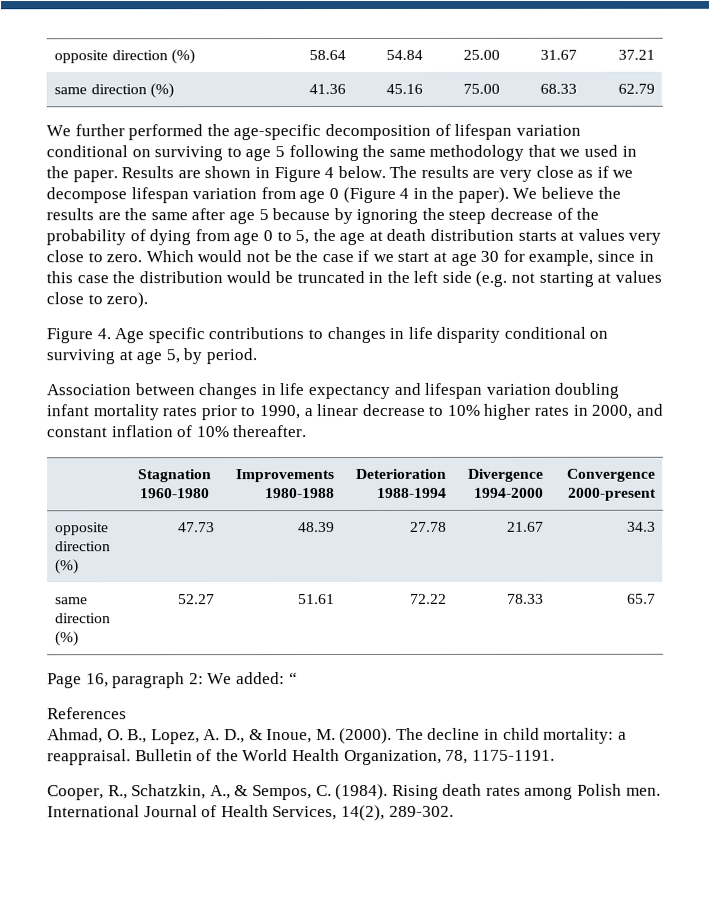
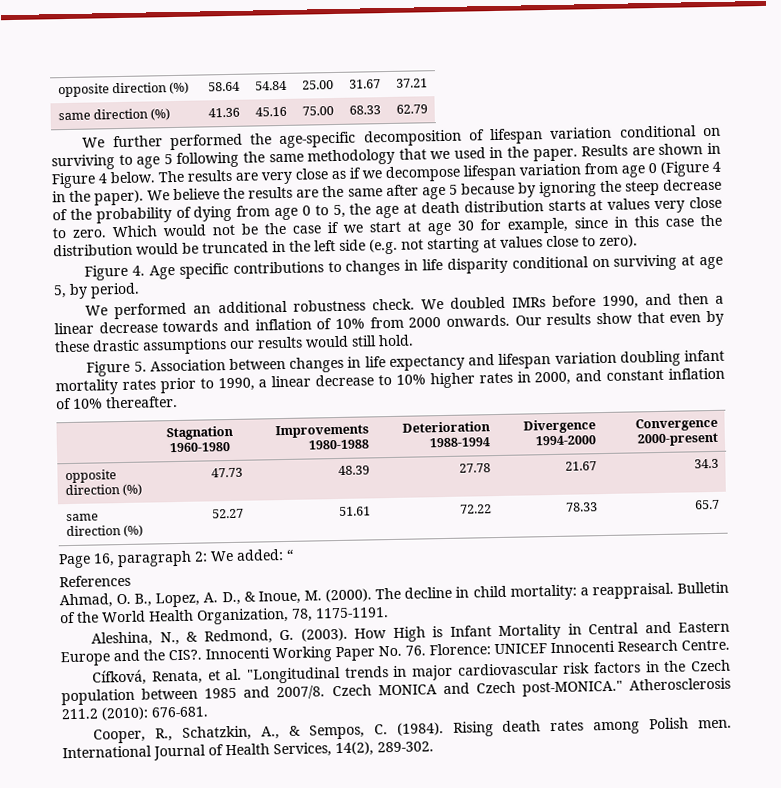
(257, 356) none -> [85,293,724,320] [54,310,724,335] [54,334,414,355] [86,360,147,377] We performed an additional robustness check. We doubled IMRs before 1990, and then a linear decrease towards and inflation of 10% from 2000 onwards. Our results show that even by these drastic assumptions our results would still hold. // Figure 5.
(555, 755) none -> [91,621,731,647] [60,639,730,667] [92,659,732,686] [61,677,732,706] [61,706,208,721] // Aleshina, N., & Redmond, G. (2003). How High is Infant Mortality in Central and Eastern Europe and the CIS?. Innocenti Working Paper No. 76. Florence: UNICEF Innocenti Research Centre. // Cífková, Renata, et al. "Longitudinal trends in major cardiovascular risk factors in the Czech population between 1985 and 2007/8. Czech MONICA and Czech post-MONICA." Atherosclerosis 211.2 (2010): 676-681.

